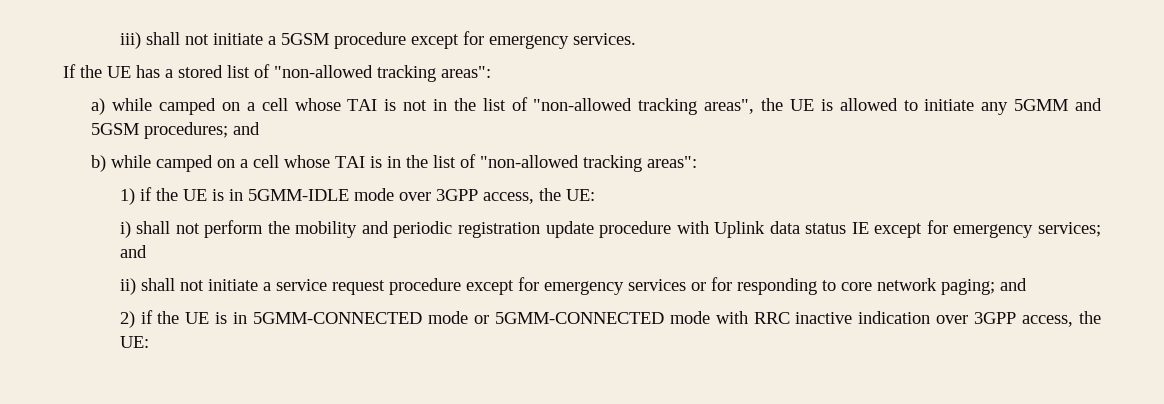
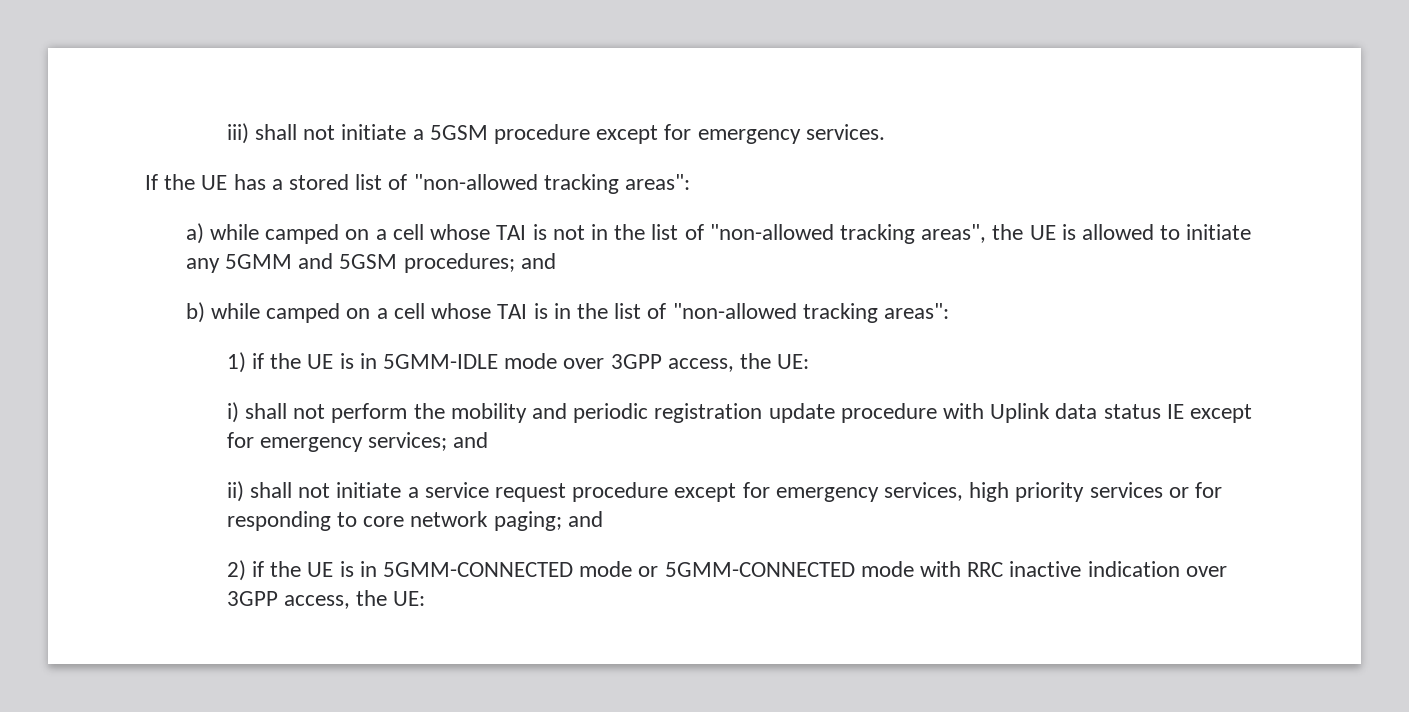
(624, 288) none -> [884,482,1085,502] services, high priority

